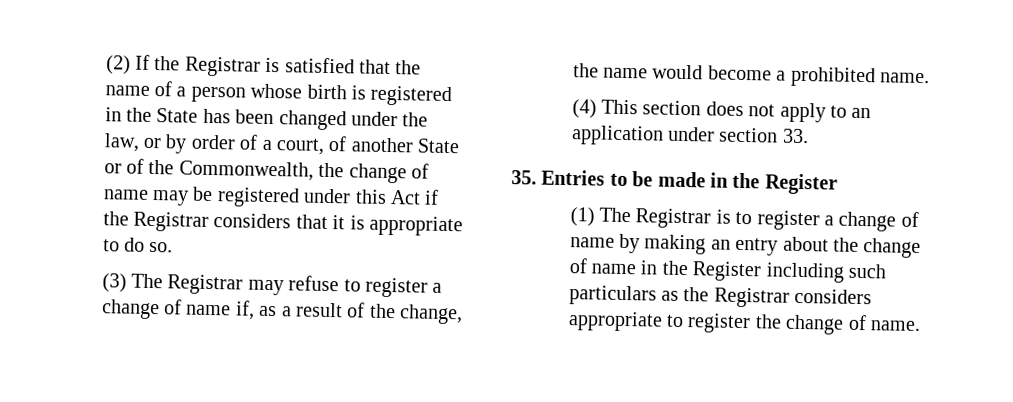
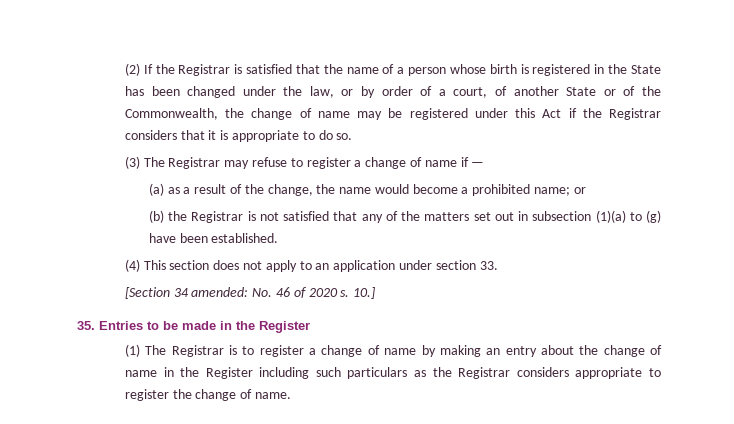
[234,300,255,320] if, -> [460,157,485,167] [148,183,164,196] if — // (a)
[879,72,930,84] name. -> [534,187,586,196] [148,210,661,223] [148,233,279,243] name; or // (b) the Registrar is not satisfied that any of the matters set out in subsection (1)(a) to (g) have been established.
(809, 136) none -> [124,287,376,299] // [Section 34 amended: No. 46 of 2020 s. 10.]

